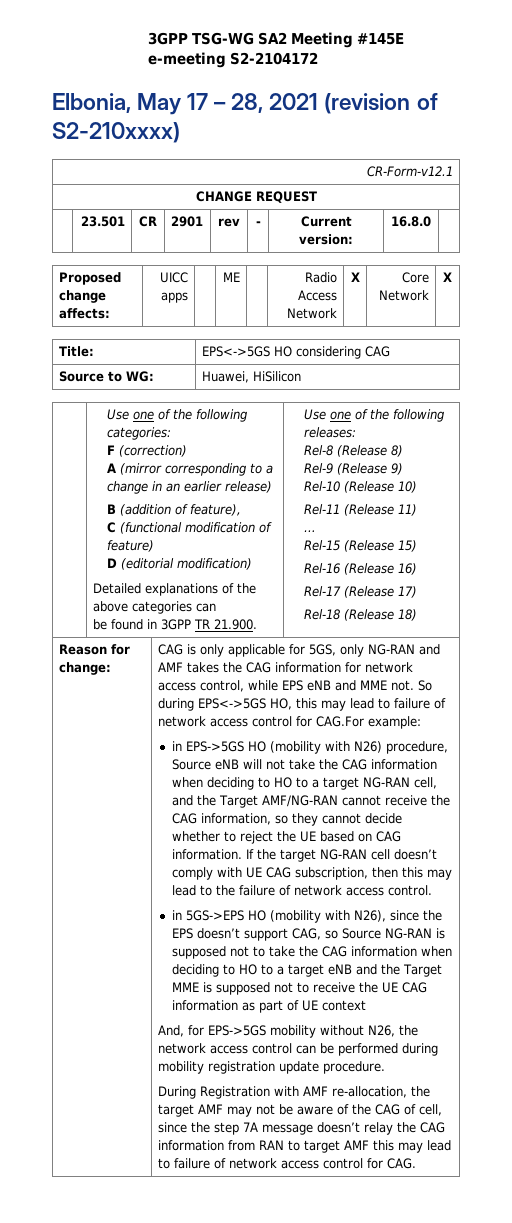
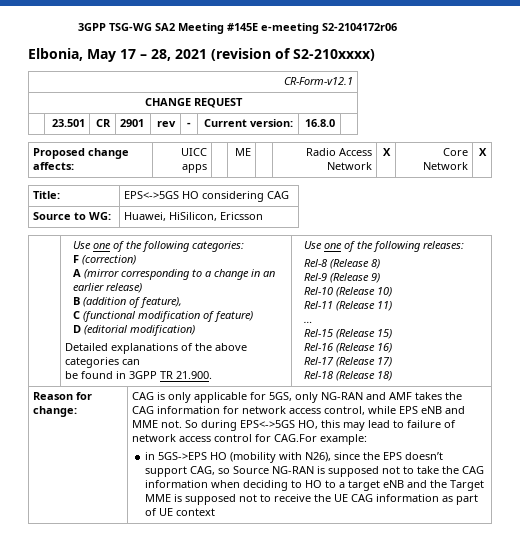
[229,52,318,65] S2-2104172 -> [322,23,398,31] S2-2104172r06
[252,371,301,382] HiSilicon -> [169,212,264,221] HiSilicon, Ericsson
[172,741,449,754] [172,759,438,770] [172,777,438,790] [172,795,451,808] [172,813,403,826] [172,831,402,844] [172,849,438,862] [172,867,453,880] [172,885,433,896] // in EPS->5GS HO (mobility with N26) procedure, Source eNB will not take the CAG information when deciding to HO to a target NG-RAN cell, and the Target AMF/NG-RAN cannot receive the CAG information, so they cannot decide whether to reject the UE based on CAG information. If the target NG-RAN cell doesn’t comply with UE CAG subscription, then this may lead to the failure of network access control. -> (368, 439) none
[157,1025,418,1038] [157,1043,438,1056] [157,1061,385,1074] [157,1086,430,1099] [157,1104,442,1117] [157,1122,445,1135] [157,1140,451,1153] [157,1158,416,1169] // And, for EPS->5GS mobility without N26, the network access control can be performed during mobility registration update procedure. // During Registration with AMF re-allocation, the target AMF may not be aware of the CAG of cell, since the step 7A message doesn’t relay the CAG information from RAN to target AMF this may lead to failure of network access control for CAG. -> (215, 512) none

